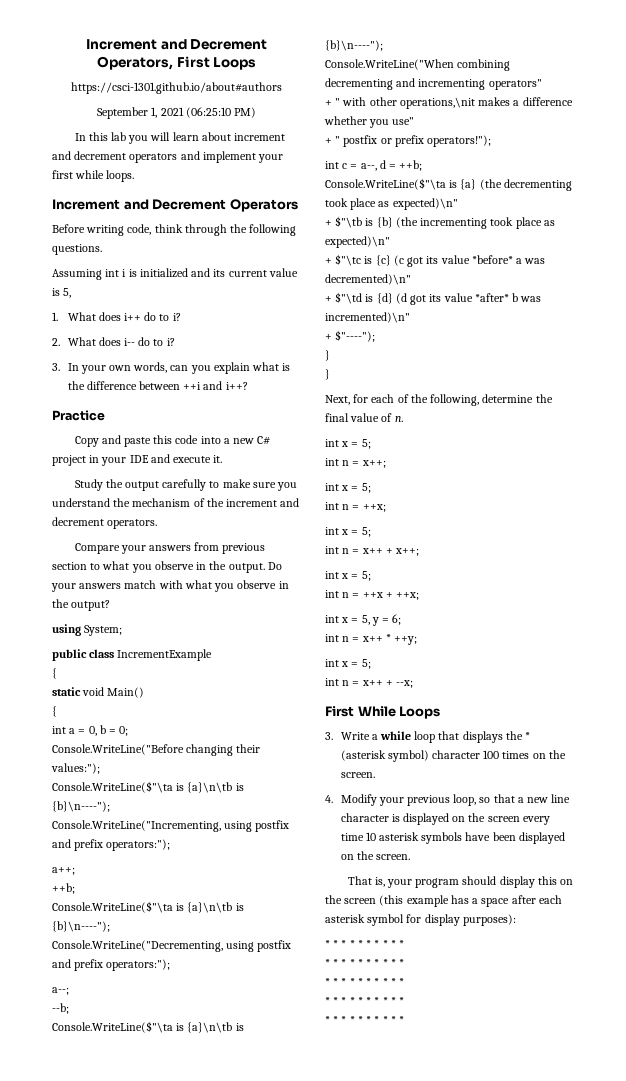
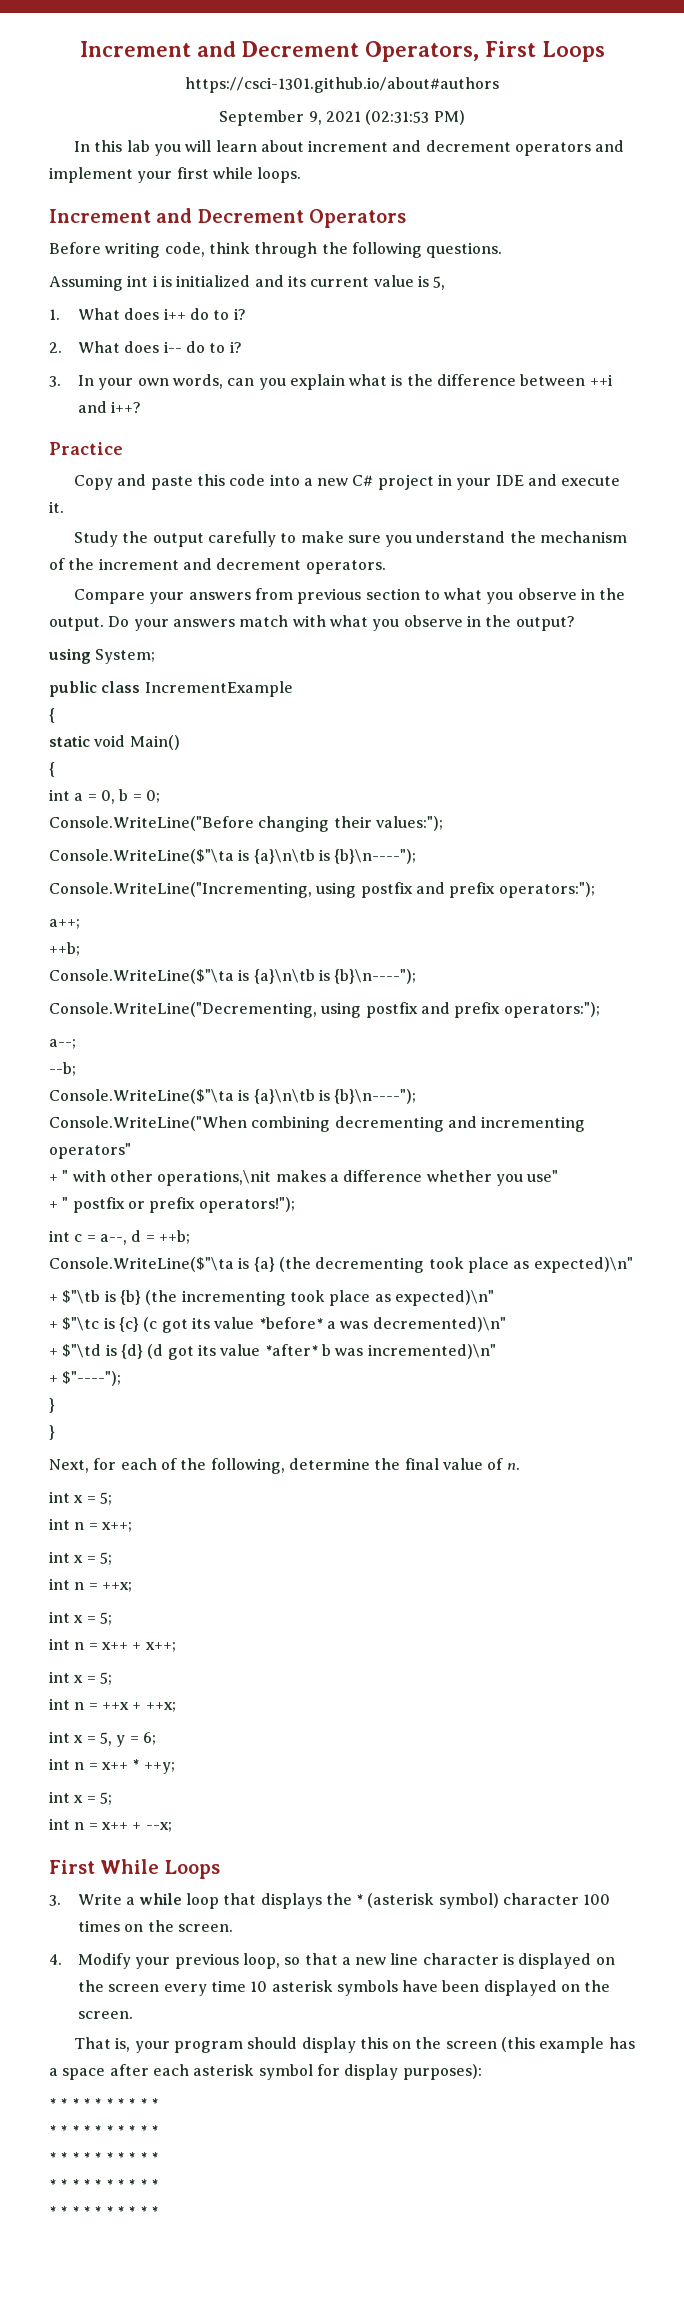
[151,107,231,118] 1, 2021 (06:25:10 -> [308,110,430,125] 9, 2021 (02:31:53

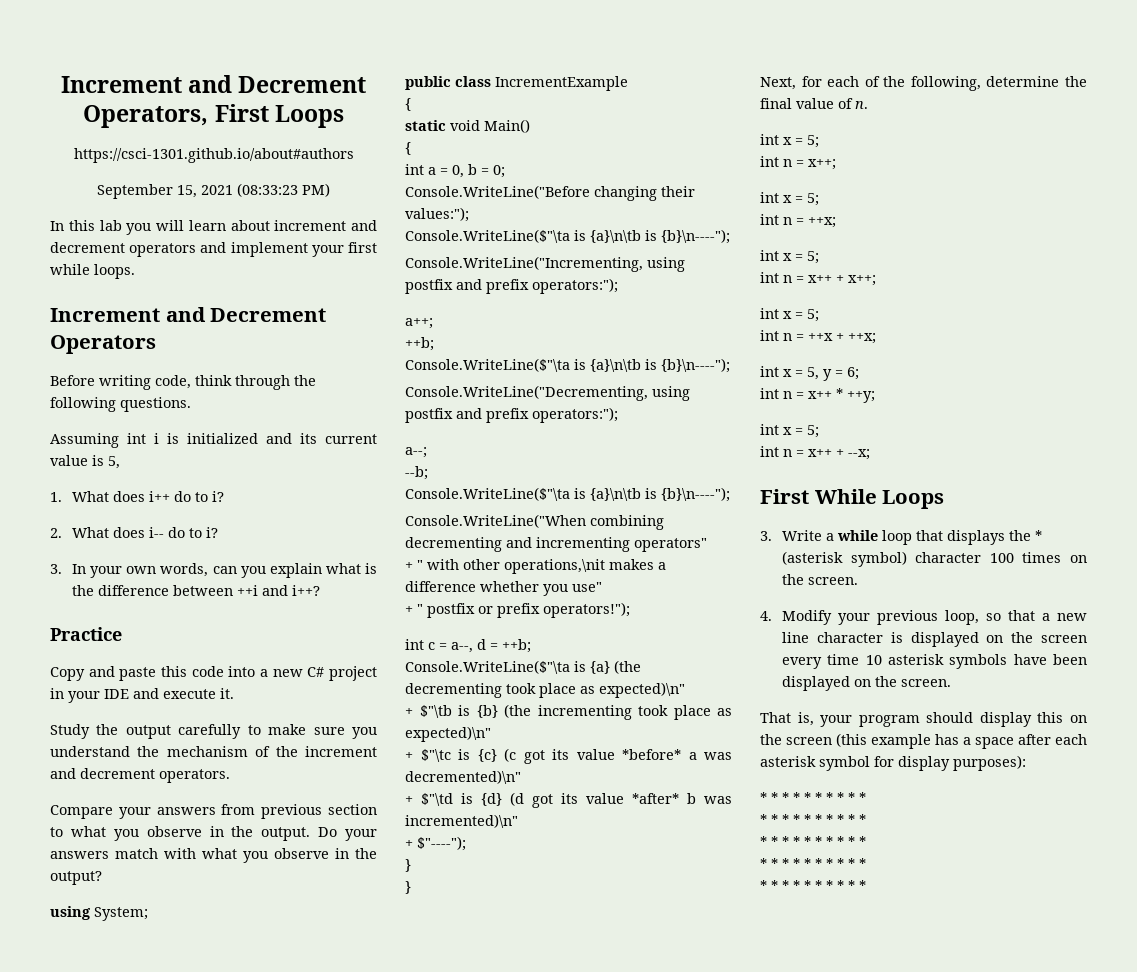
[308,110,430,125] 9, 2021 (02:31:53 -> [177,183,298,198] 15, 2021 (08:33:23

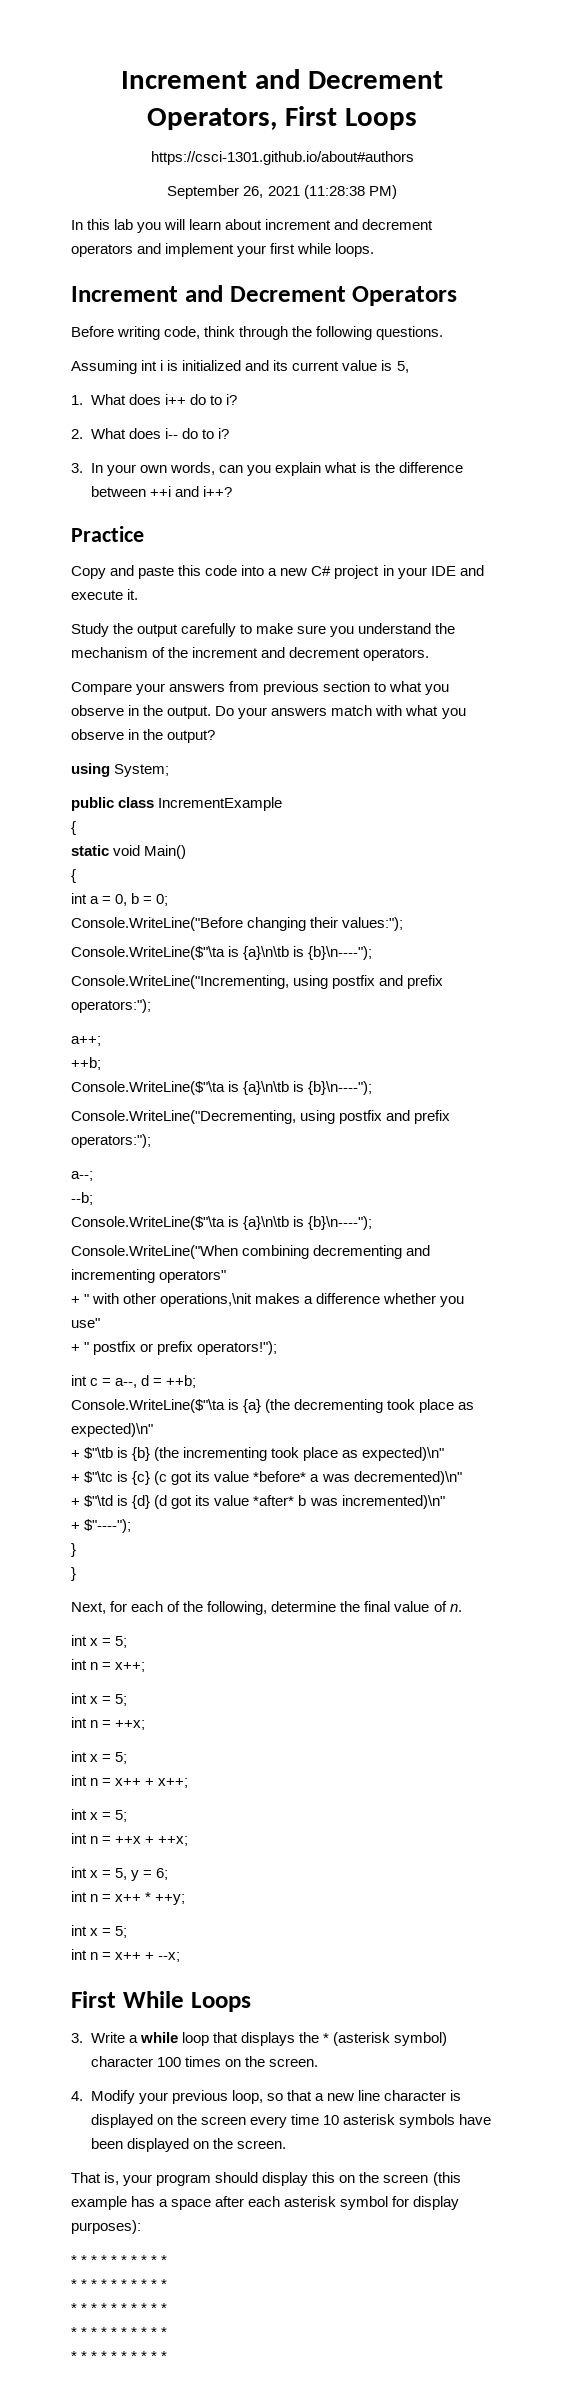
[177,183,298,198] 15, 2021 (08:33:23 -> [243,185,365,199] 26, 2021 (11:28:38

